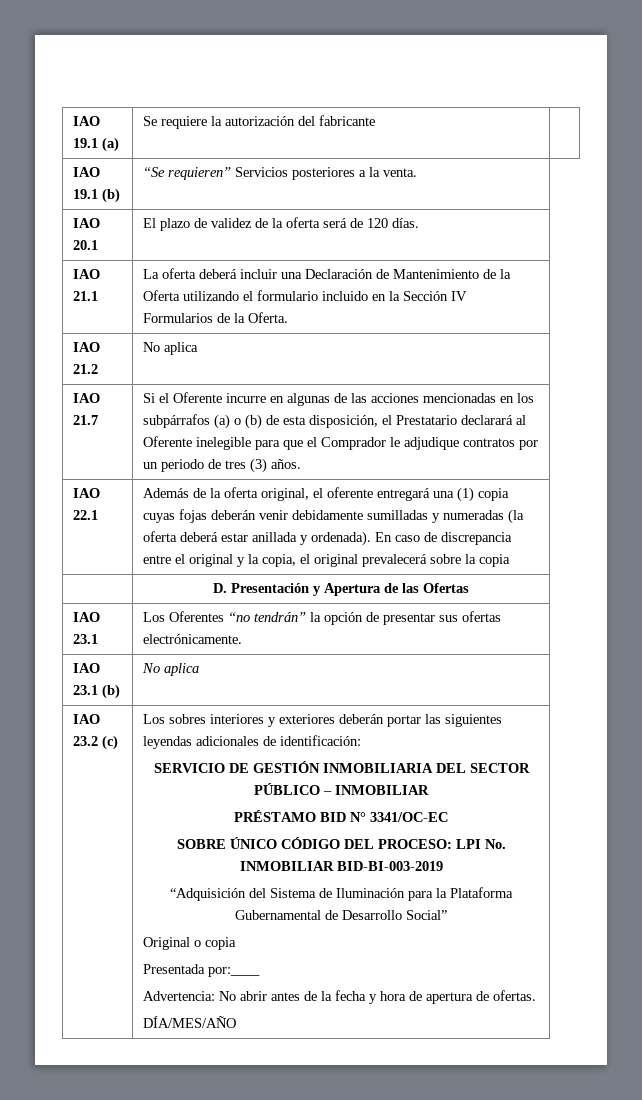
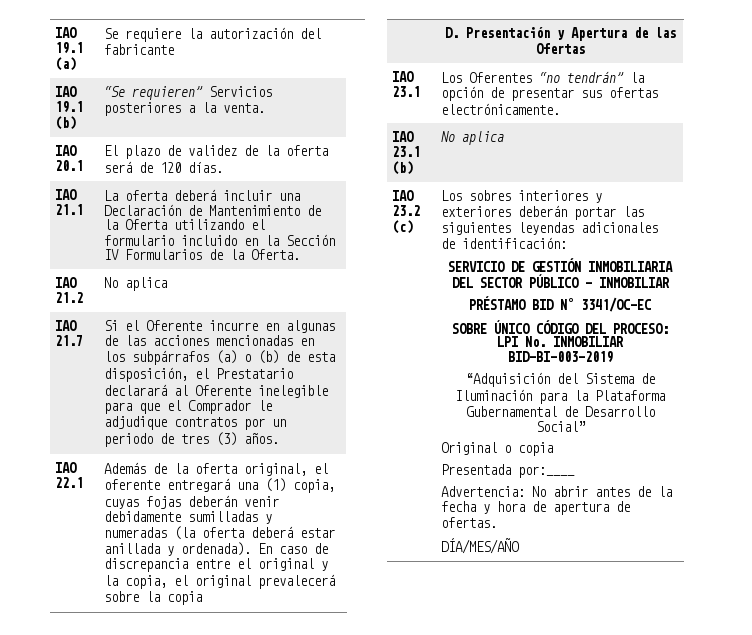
[477,488,509,501] copia -> [293,479,336,493] copia,

